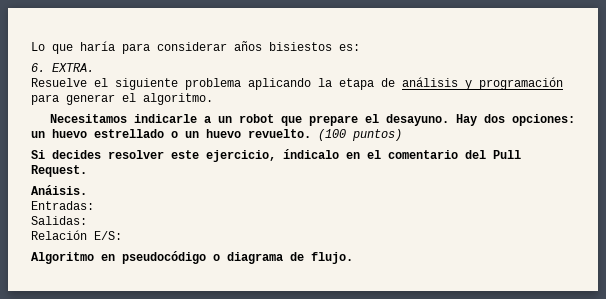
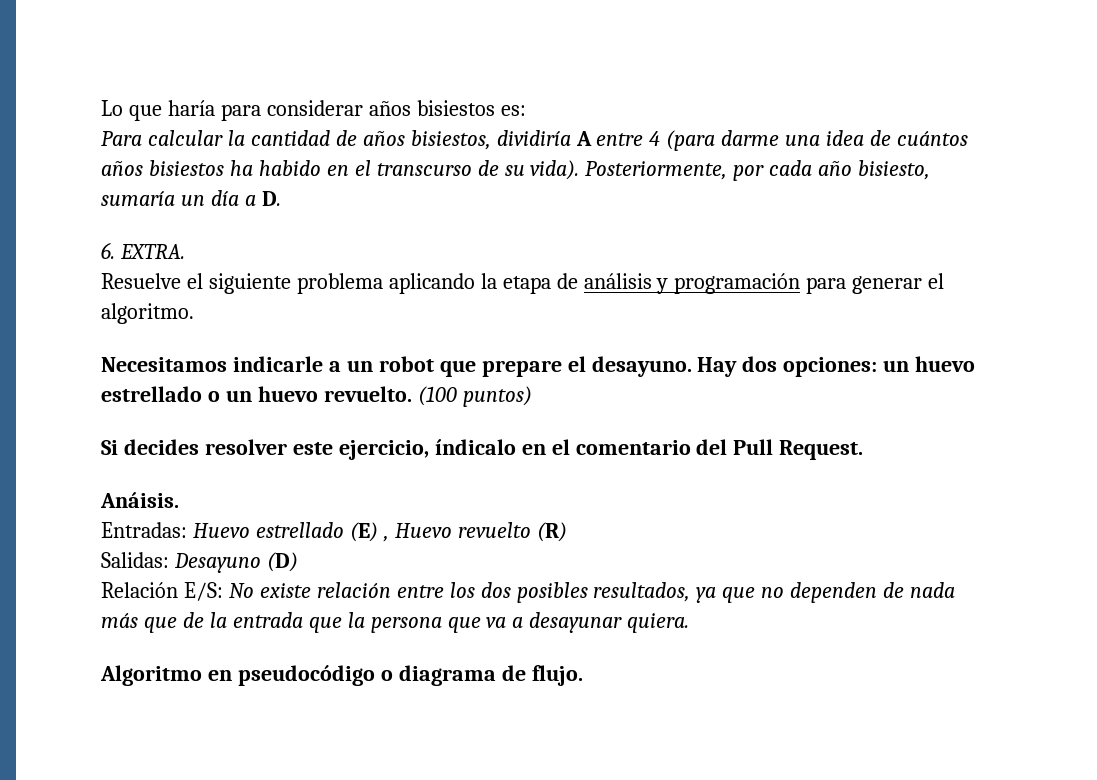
(360, 47) none -> [101,130,969,151] [101,160,931,181] [101,190,281,206] // Para calcular la cantidad de años bisiestos, dividiría A entre 4 (para darme una idea de cuántos años bisiestos ha habido en el transcurso de su vida). Posteriormente, por cada año bisiesto, sumaría un día a D.
(94, 205) none -> [192,522,567,542] Huevo estrellado (E) , Huevo revuelto (R)
(87, 220) none -> [173,552,298,573] Desayuno (D)
(122, 235) none -> [228,582,956,603] [101,612,690,633] No existe relación entre los dos posibles resultados, ya que no dependen de nada más que de la entrada que la persona que va a desayunar quiera.

